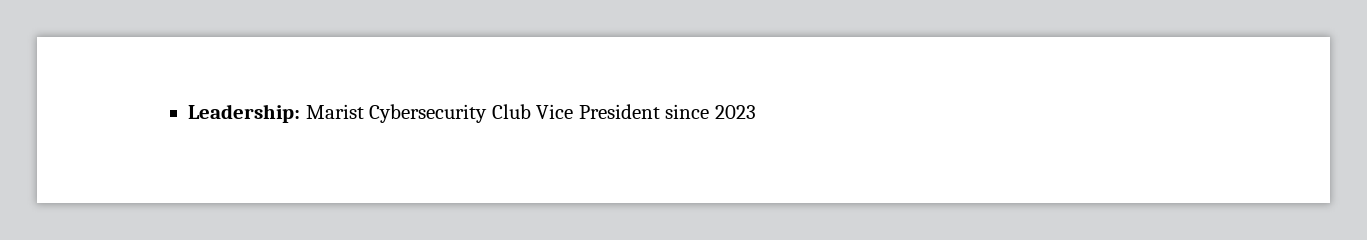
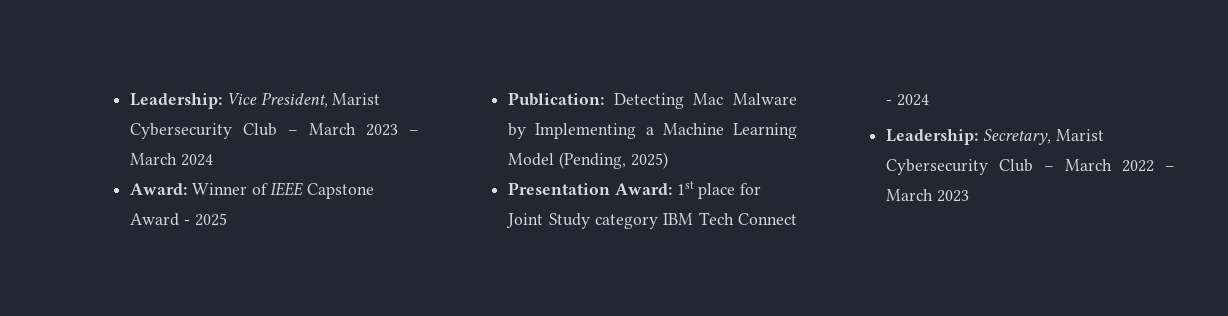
[188,104,710,123] Leadership: Marist Cybersecurity Club Vice President since -> [130,92,381,109] [130,123,419,139] [130,153,213,166] [130,182,375,199] [130,213,227,226] [508,92,797,109] [508,123,797,139] [508,152,668,169] [508,181,762,199] [506,212,797,229] [886,94,929,106] [886,129,1104,145] [886,159,1175,175] [886,189,934,201] Leadership: Vice President, Marist Cybersecurity Club – March 2023 – March 2024 // Award: Winner of IEEE Capstone Award - 2025 // Publication: Detecting Mac Malware by Implementing a Machine Learning Model (Pending, 2025) // Presentation Award: 1st place for Joint Study category IBM Tech Connect - 2024 // Leadership: Secretary, Marist Cybersecurity Club – March 2022 – March

